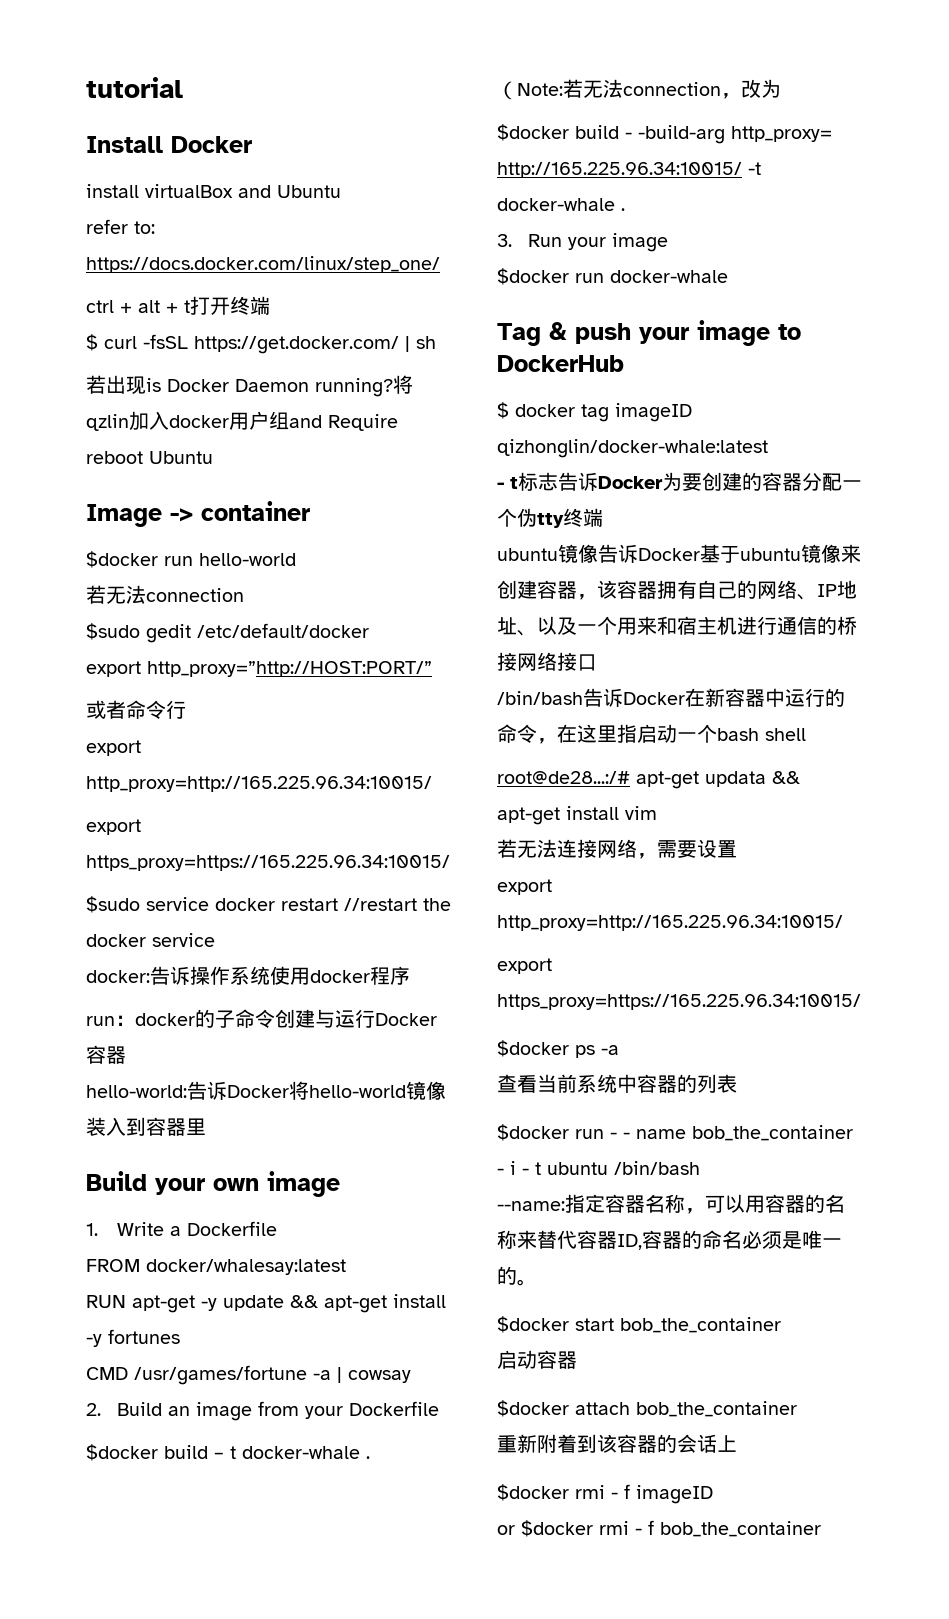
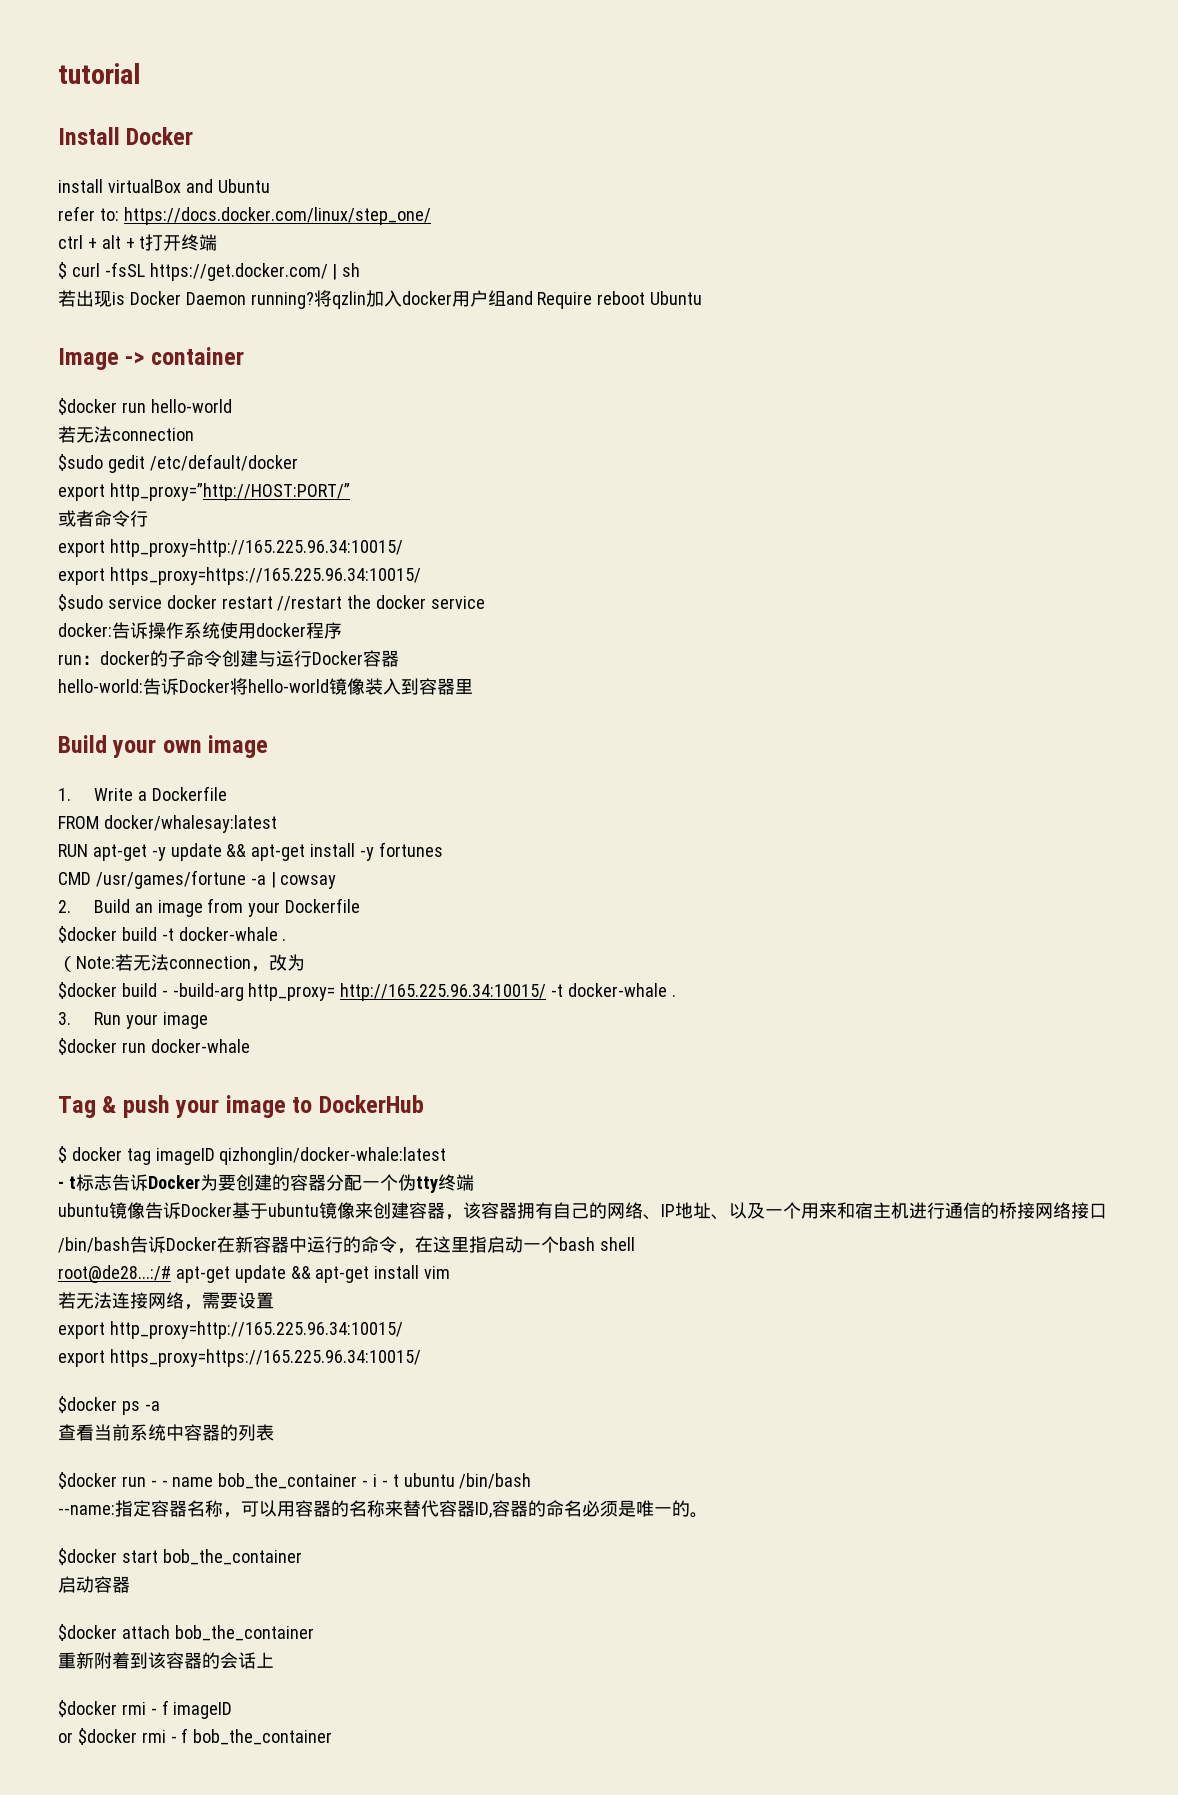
[214,1446,236,1459] – t -> [161,928,174,941] -t
[705,771,766,787] updata -> [234,1265,286,1283] update

